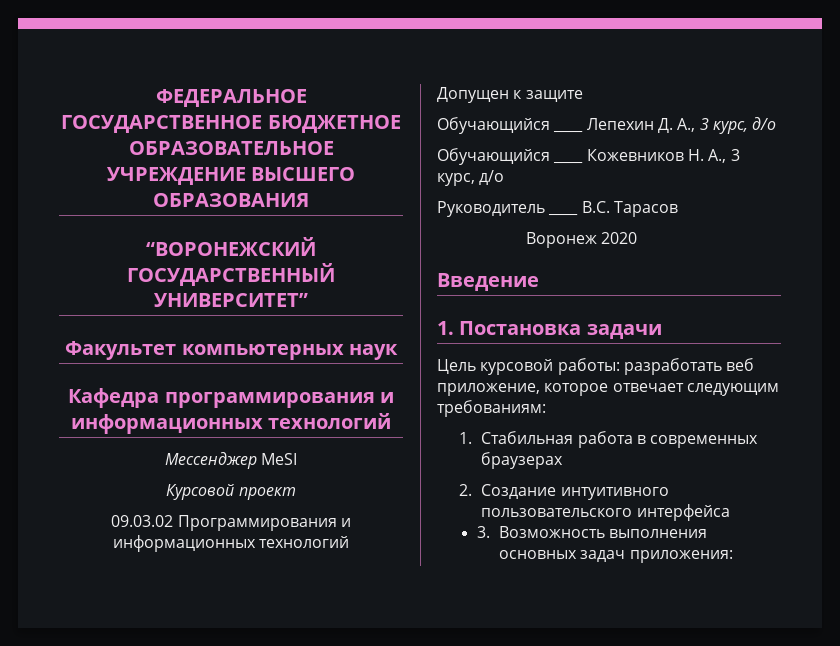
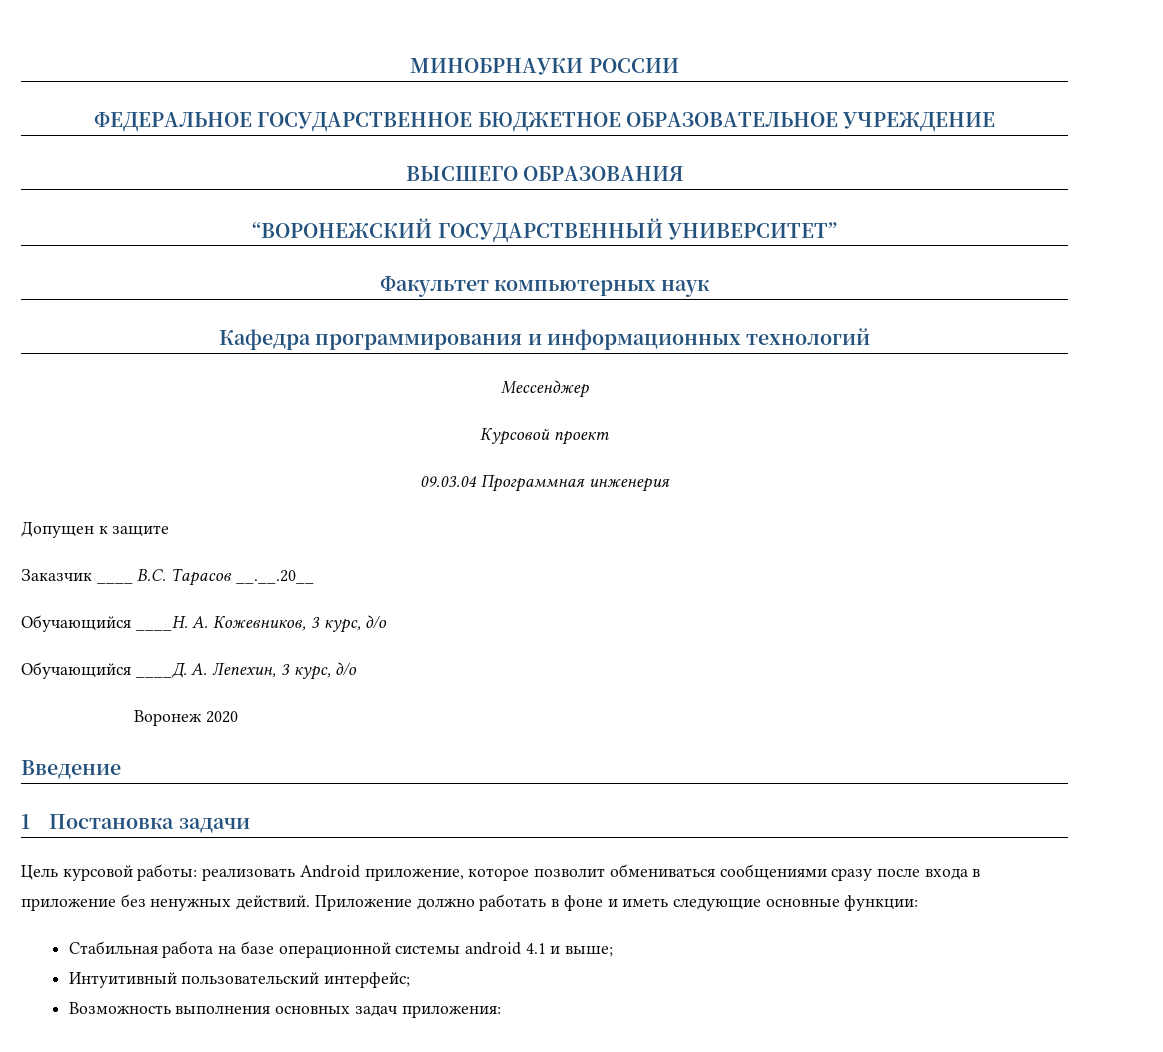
(155, 98) none -> [410,58,679,75] МИНОБРНАУКИ РОССИИ //
(246, 176) none -> (996, 122) //
[261,453,298,465] MeSI -> (589, 389) none
[111,515,351,531] [112,535,350,552] [437,87,583,103] [437,117,696,134] 09.03.02 Программирования и информационных технологий // Допущен к защите // Обучающийся ____ Лепехин Д. А., -> [420,474,670,492] [21,521,170,538] [21,569,92,581] [96,581,133,584] [137,568,314,586] [21,615,307,632] 09.03.04 Программная инженерия // Допущен к защите // Заказчик ____ В.С. Тарасов __.__.20__ // Обучающийся ____Н. А. Кожевников,
[553,161,584,164] [586,149,740,163] [437,170,505,186] [437,201,579,217] [581,201,678,217] ____ Кожевников Н. А., 3 курс, д/о // Руководитель ____ В.С. Тарасов -> [135,662,358,680] ____Д. A. Лепехин, 3 курс, д/о
[437,321,454,335] 1. -> [21,814,30,829] 1
[623,358,755,375] [437,383,779,396] [437,400,546,417] [459,431,759,448] [481,452,564,469] [459,484,669,500] [481,504,730,521] [476,526,490,538] разработать веб приложение, которое отвечает следующим требованиям: // 1. Стабильная работа в современных браузерах // 2. Создание интуитивного пользовательского интерфейса // 3. -> [202,864,981,881] [21,894,919,911] [68,941,614,958] [68,972,411,988] реализовать Android приложение, которое позволит обмениваться сообщениями сразу после входа в приложение без ненужных действий. Приложение должно работать в фоне и иметь следующие основные функции: // Стабильная работа на базе операционной системы android 4.1 и выше; // Интуитивный пользовательский интерфейс; //

